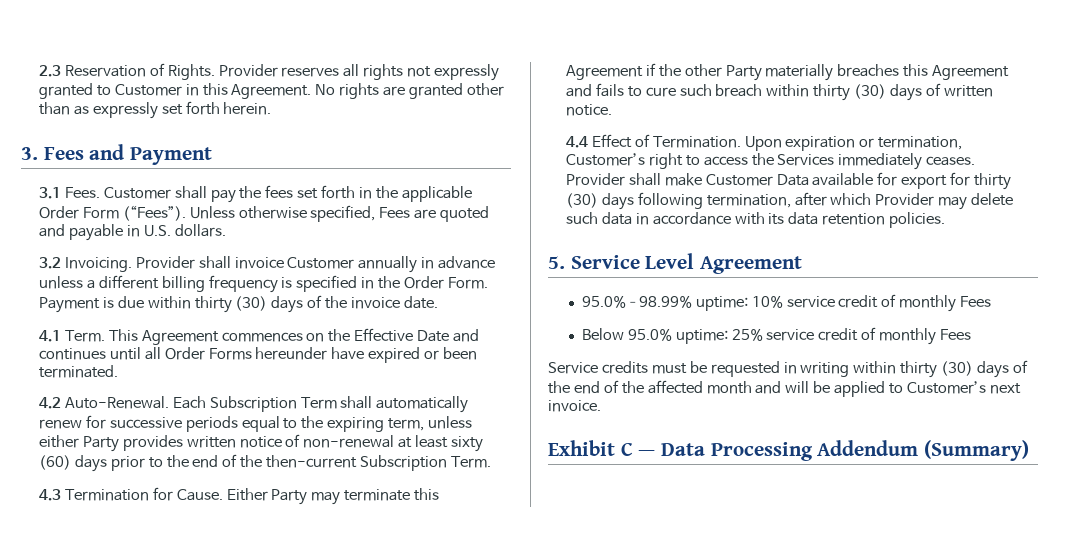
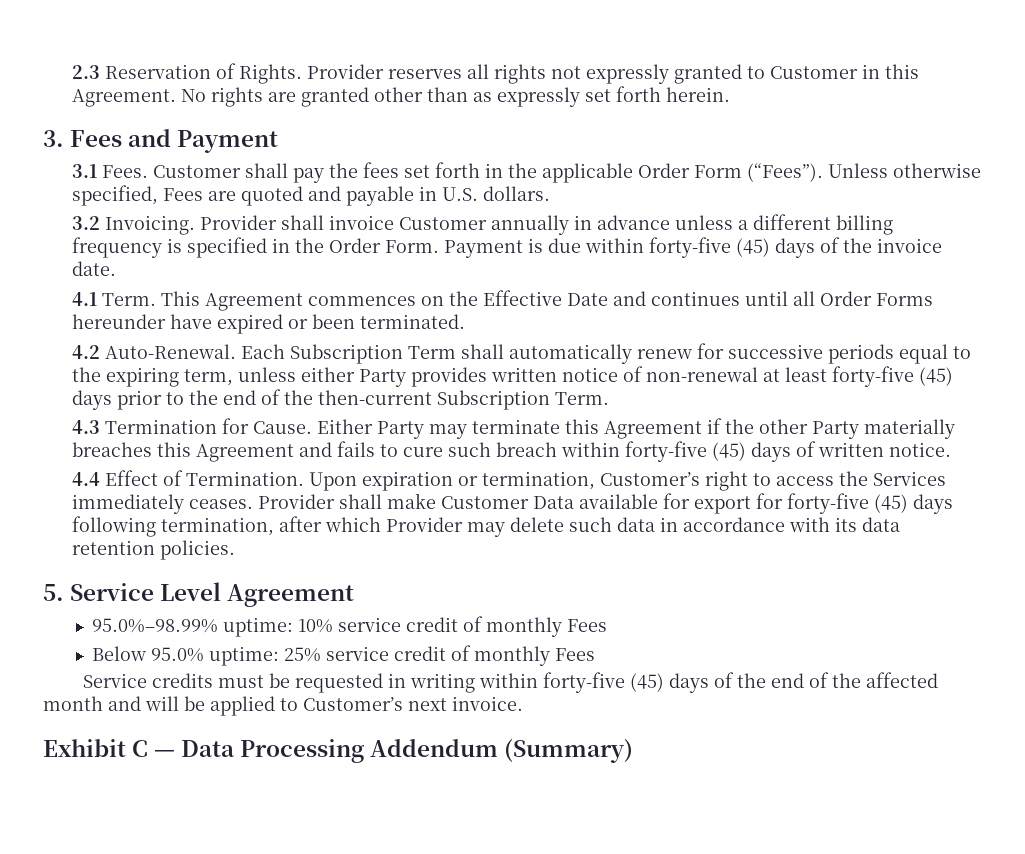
[194,296,268,313] thirty (30) -> [648,237,770,258] forty-five (45)
[451,436,484,452] [38,455,71,470] sixty (60) -> [831,366,953,387] forty-five (45)
[813,84,887,101] thirty (30) -> [624,441,746,462] forty-five (45)
[974,173,1012,190] [565,193,598,208] thirty (30) -> [786,493,908,514] forty-five (45)
[900,361,974,378] thirty (30) -> [543,672,665,693] forty-five (45)

